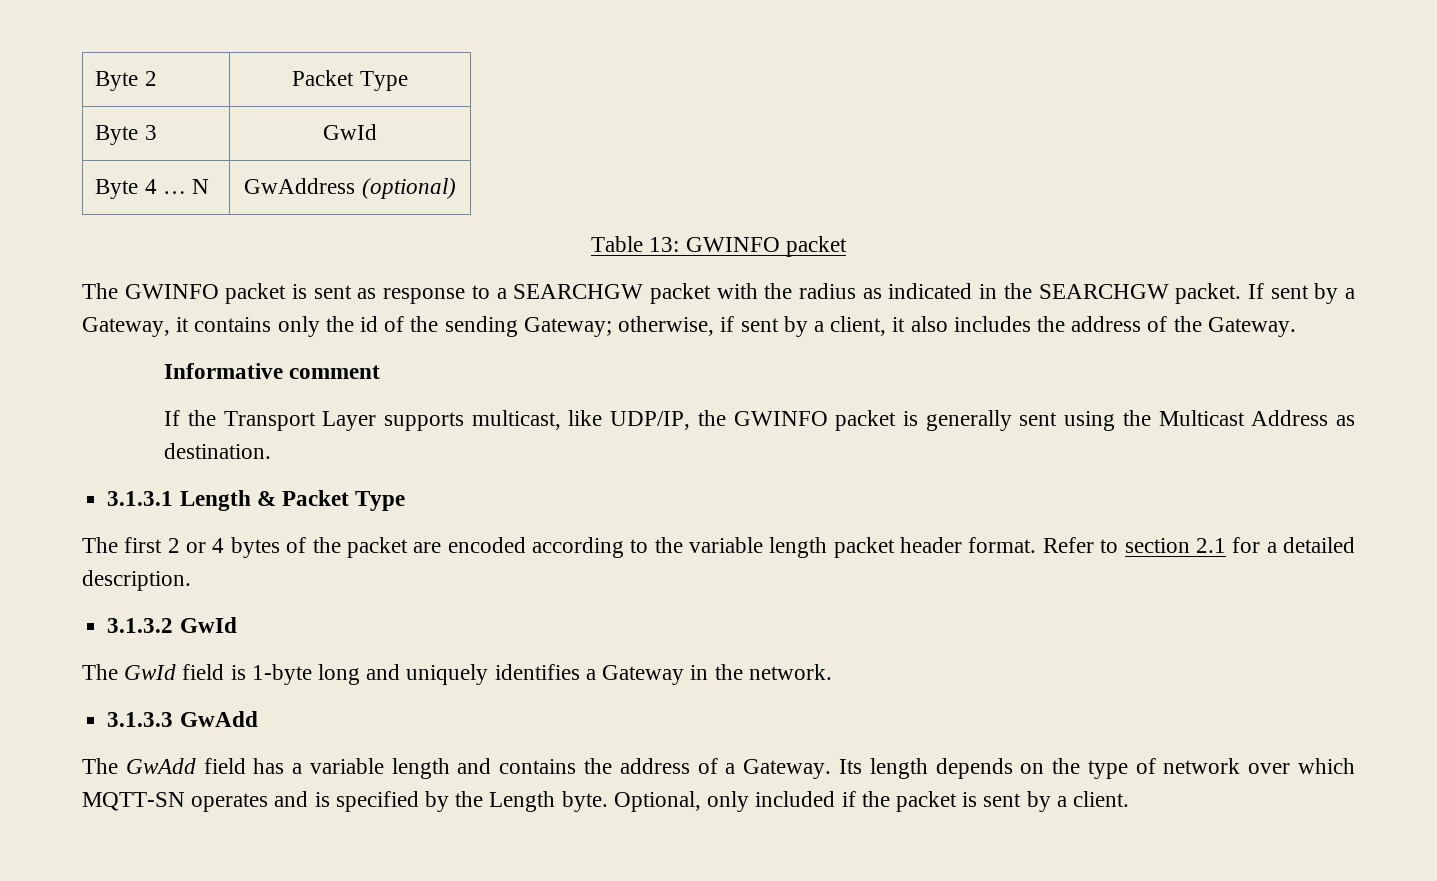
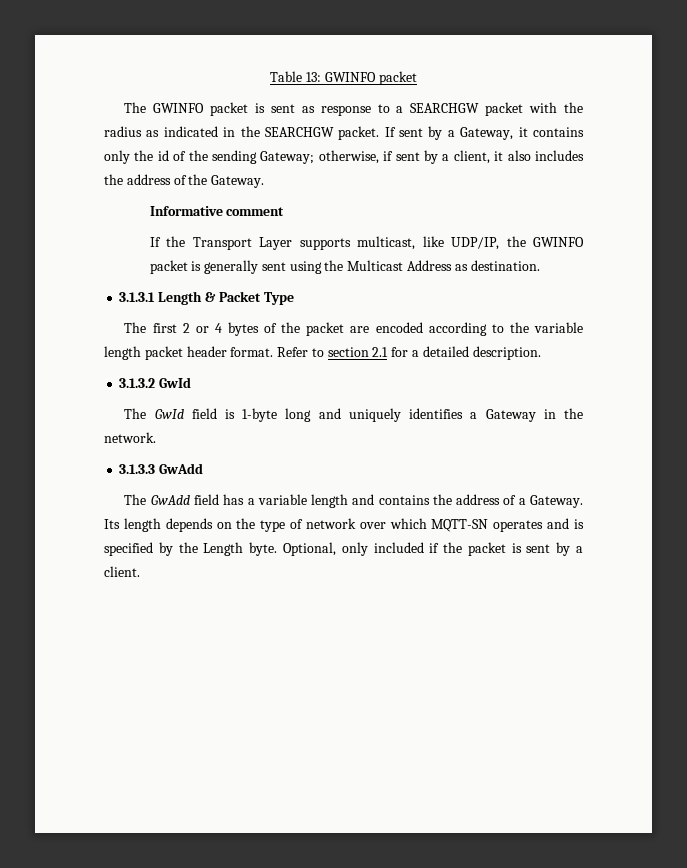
[95,71,157,91] [292,70,408,91] [95,125,157,145] [323,124,377,140] [95,179,210,199] [244,178,456,199] Byte 2 | Packet Type // Byte 3 | GwId // Byte 4 … N | GwAddress (optional) // -> (270, 76) none

